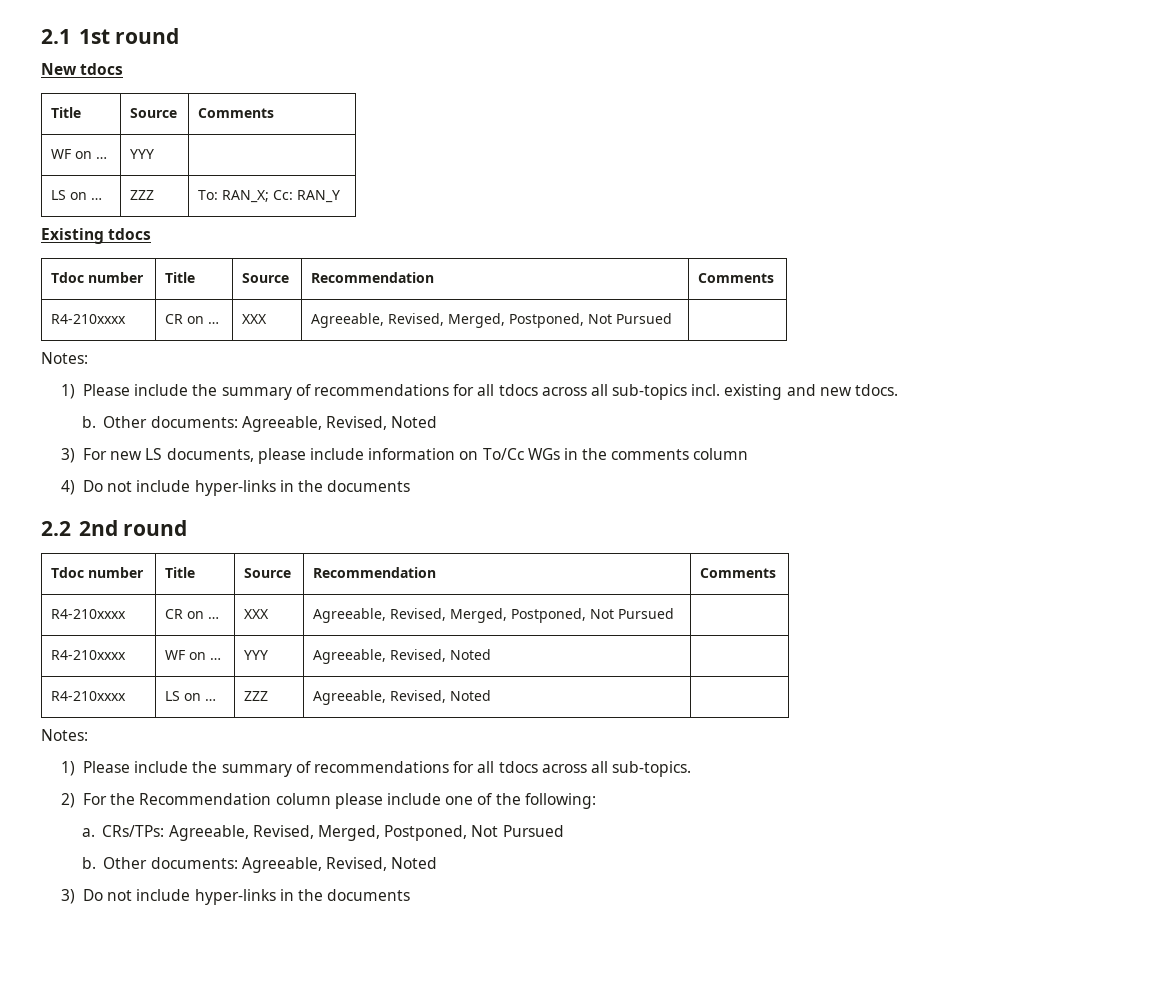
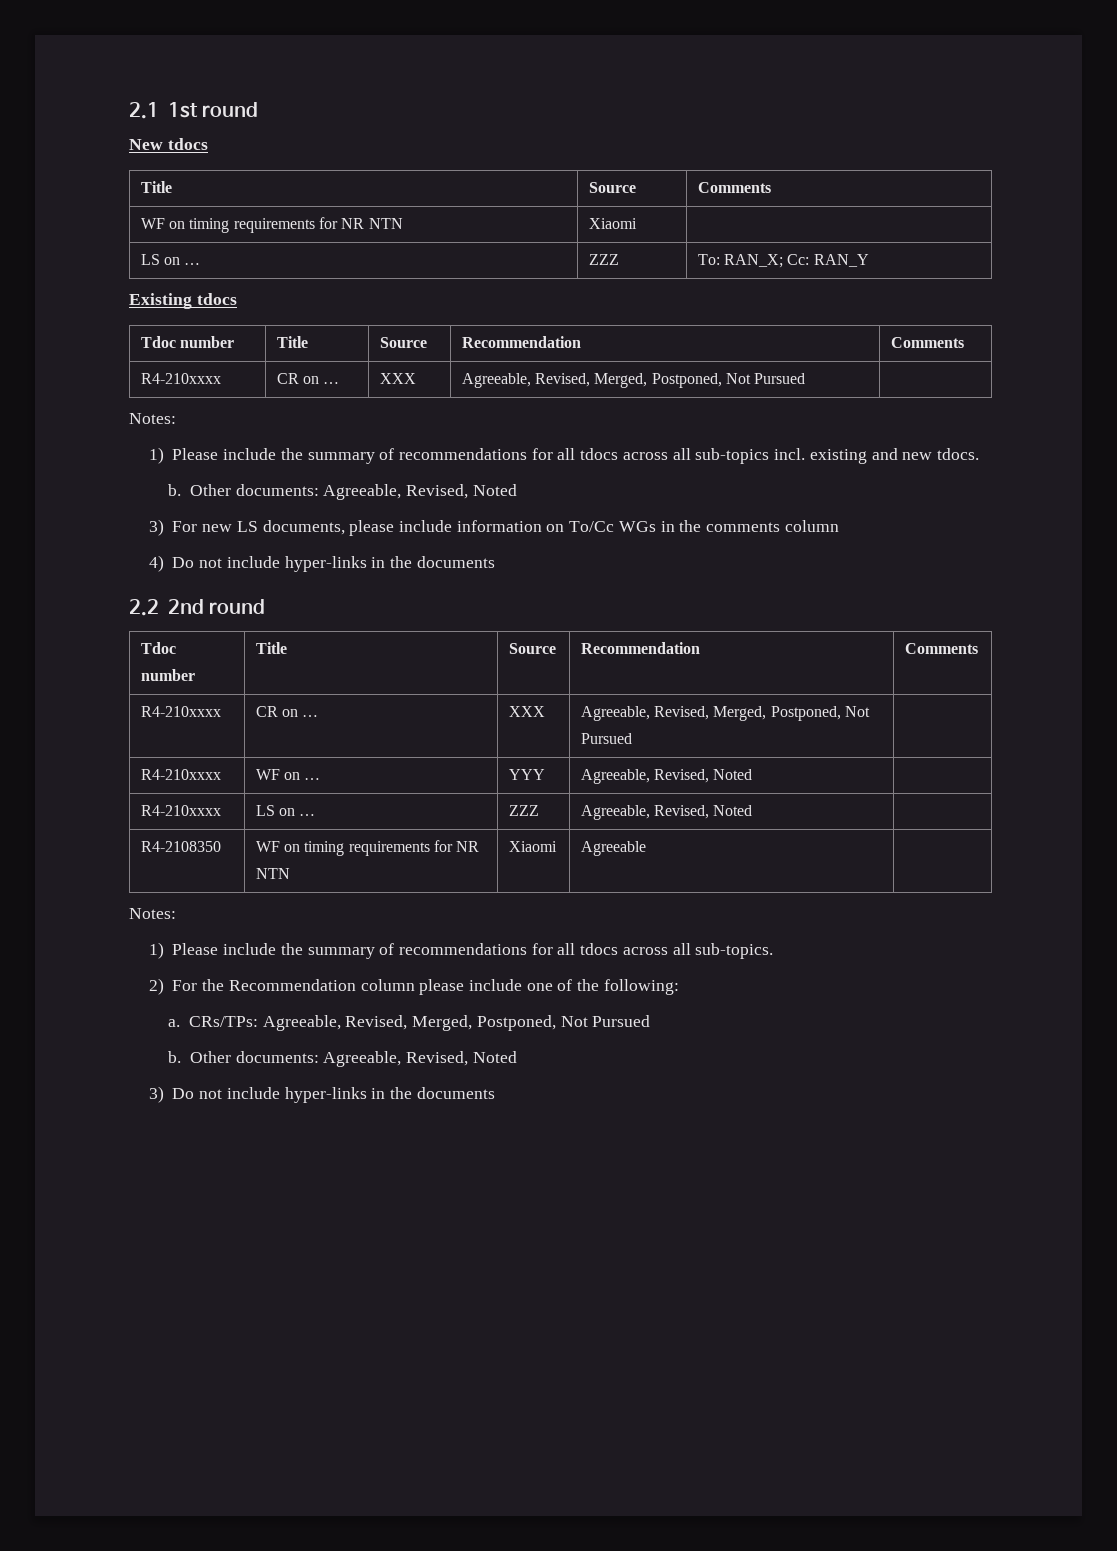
[96,157,108,159] [130,149,155,159] … | YYY -> [189,217,403,233] [588,218,637,229] timing requirements for NR NTN | Xiaomi
(492, 695) none -> [140,841,221,852] [255,840,480,856] [255,868,290,879] [508,841,557,852] [580,841,646,856] // R4-2108350 | WF on timing requirements for NR NTN | Xiaomi | Agreeable |

